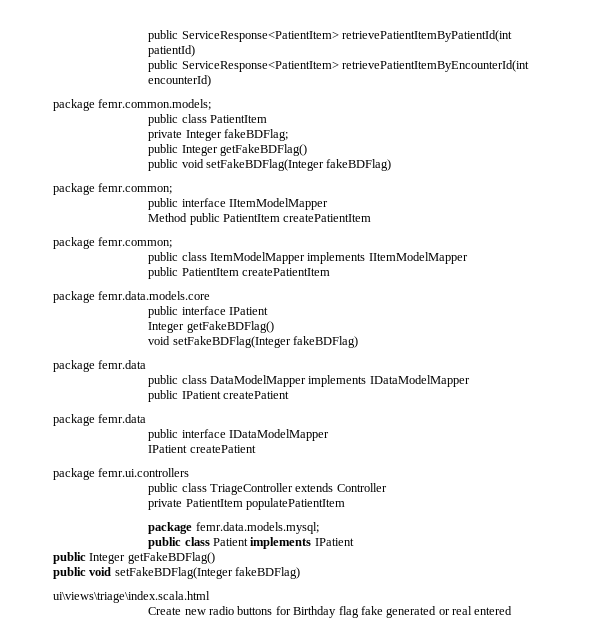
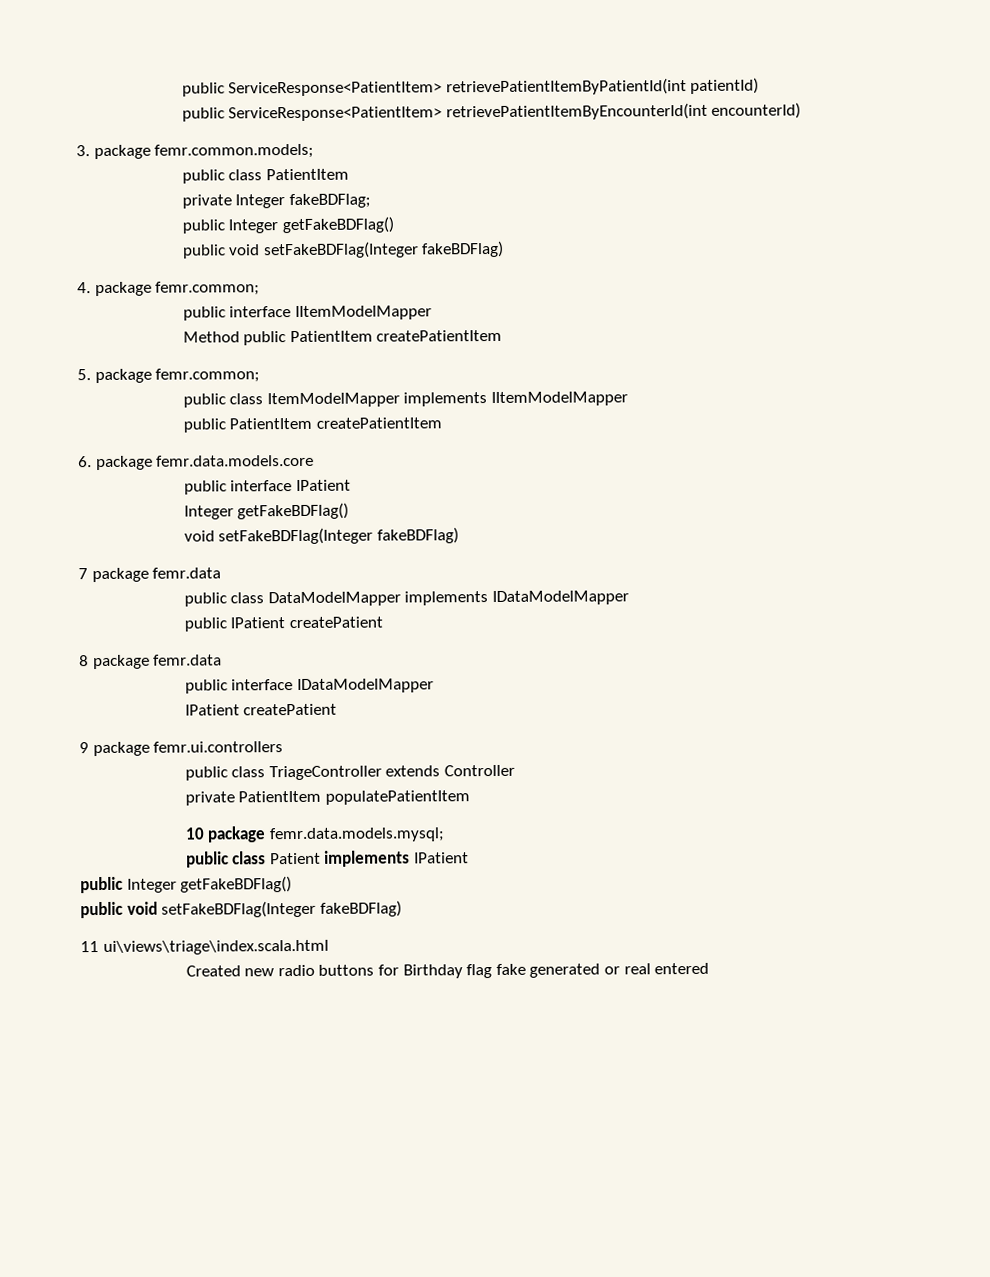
(212, 81) none -> [76,145,90,157] 3.
(392, 165) none -> [77,282,91,294] 4.
(372, 218) none -> [77,369,91,381] 5.
(331, 272) none -> [78,456,92,468] 6.
(359, 342) none -> [78,568,88,580] 7
(290, 395) none -> [79,655,89,667] 8
(256, 449) none -> [79,742,89,754] 9
(346, 504) none -> [184,827,205,840] 10
(301, 573) none -> [80,941,99,953] 11
[148,607,182,615] Create -> [185,965,241,977] Created

